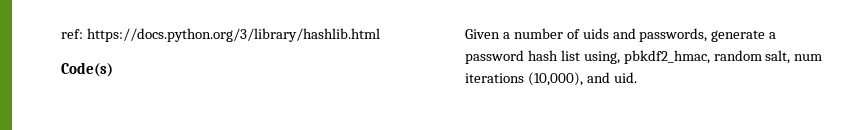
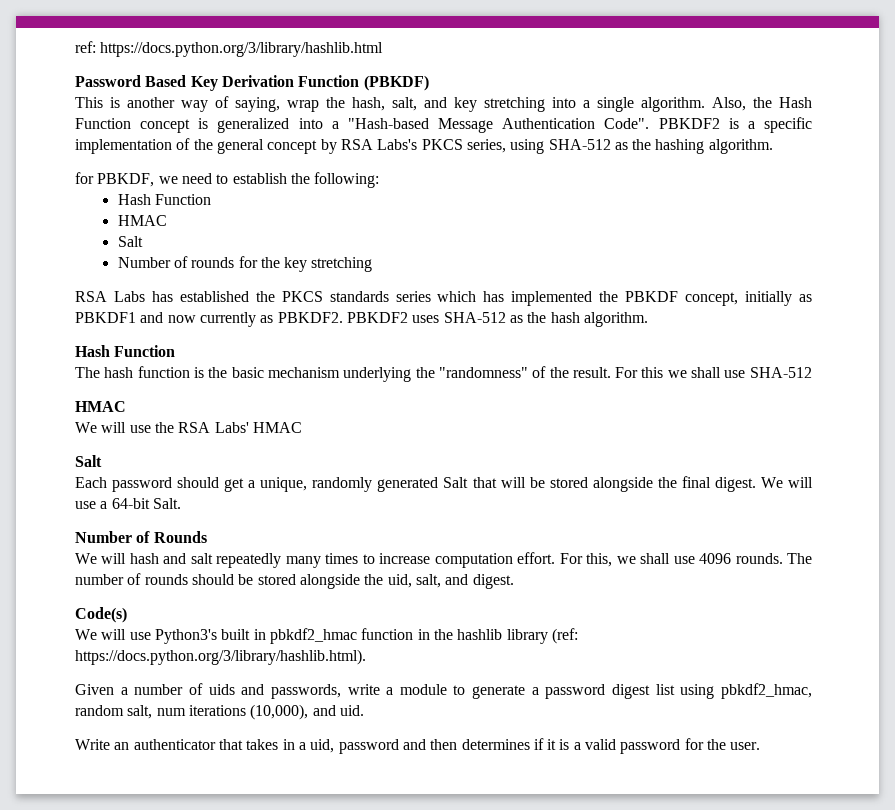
[61,62,113,77] Code(s) -> [75,75,429,91] [75,96,812,112] [75,117,813,133] [75,138,773,154] [75,172,380,188] [117,194,211,205] [117,215,167,226] [117,236,143,247] [117,256,373,272] [75,291,813,306] [75,312,648,327] [75,345,176,357] [75,366,812,382] [75,401,126,412] [75,422,302,433] [75,455,102,467] [75,476,813,492] [75,498,181,509] [75,531,207,543] [75,552,813,568] [75,573,514,589] [75,607,127,623] [75,628,578,644] [75,649,366,665] Password Based Key Derivation Function (PBKDF) // This is another way of saying, wrap the hash, salt, and key stretching into a single algorithm. Also, the Hash Function concept is generalized into a "Hash-based Message Authentication Code". PBKDF2 is a specific implementation of the general concept by RSA Labs's PKCS series, using SHA-512 as the hashing algorithm. // for PBKDF, we need to establish the following: // Hash Function // HMAC // Salt // Number of rounds for the key stretching // RSA Labs has established the PKCS standards series which has implemented the PBKDF concept, initially as PBKDF1 and now currently as PBKDF2. PBKDF2 uses SHA-512 as the hash algorithm. // Hash Function // The hash function is the basic mechanism underlying the "randomness" of the result. For this we shall use SHA-512 // HMAC // We will use the RSA Labs' HMAC // Salt // Each password should get a unique, randomly generated Salt that will be stored alongside the final digest. We will use a 64-bit Salt. // Number of Rounds // We will hash and salt repeatedly many times to increase computation effort. For this, we shall use 4096 rounds. The number of rounds should be stored alongside the uid, salt, and digest. // Code(s) // We will use Python3's built in pbkdf2_hmac function in the hashlib library (ref: https://docs.python.org/3/library/hashlib.html).
[711,30,777,42] [465,50,620,64] generate a password hash list using, -> [347,684,715,699] write a module to generate a password digest list using
(637, 77) none -> [75,738,761,754] // Write an authenticator that takes in a uid, password and then determines if it is a valid password for the user.

